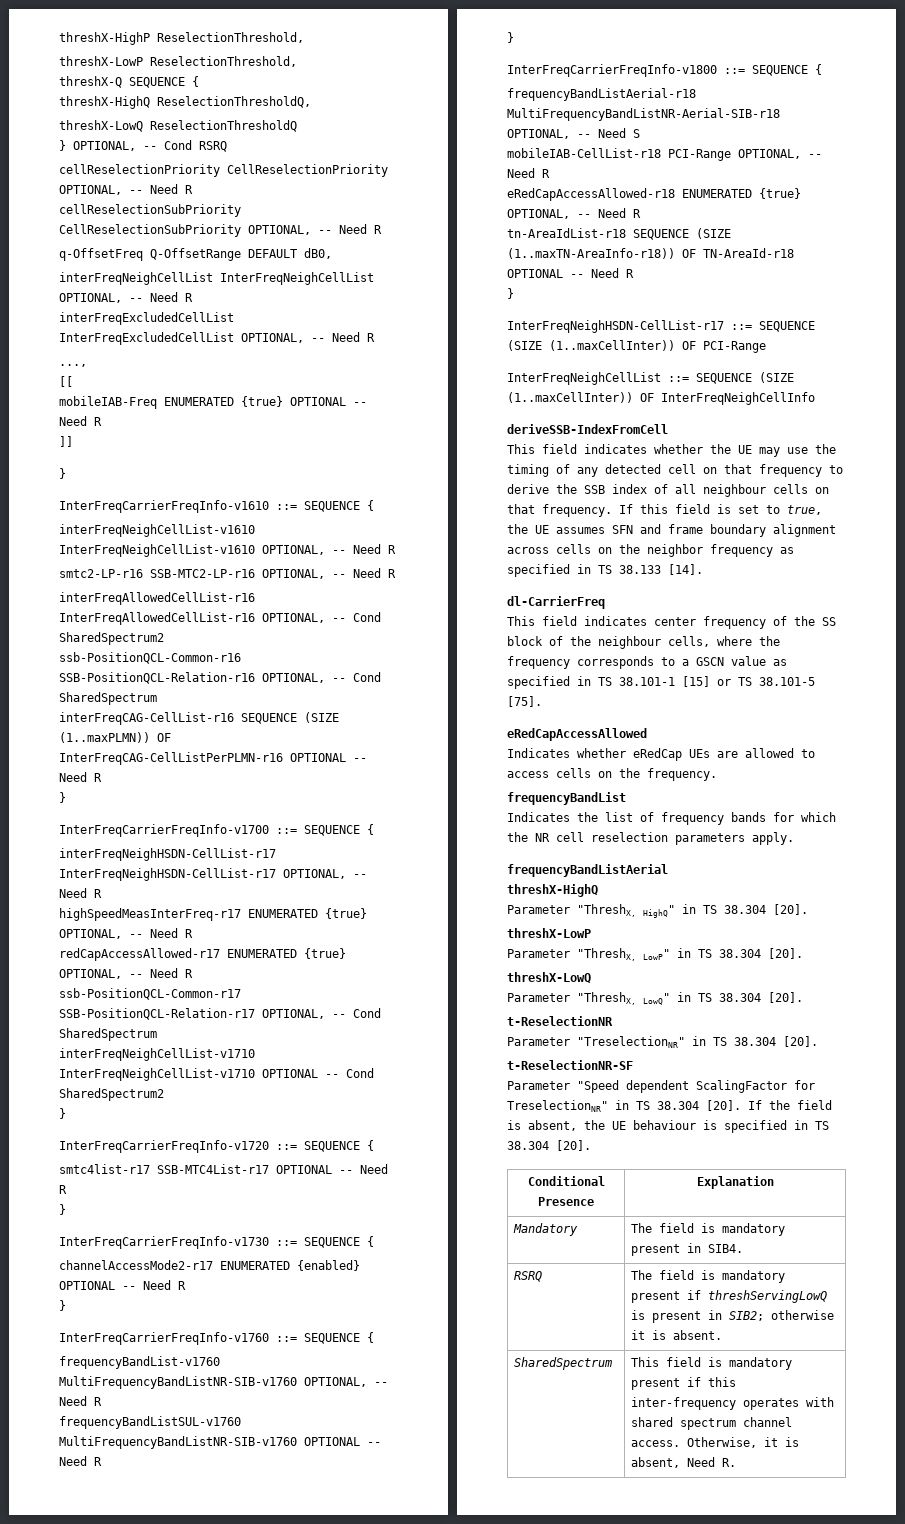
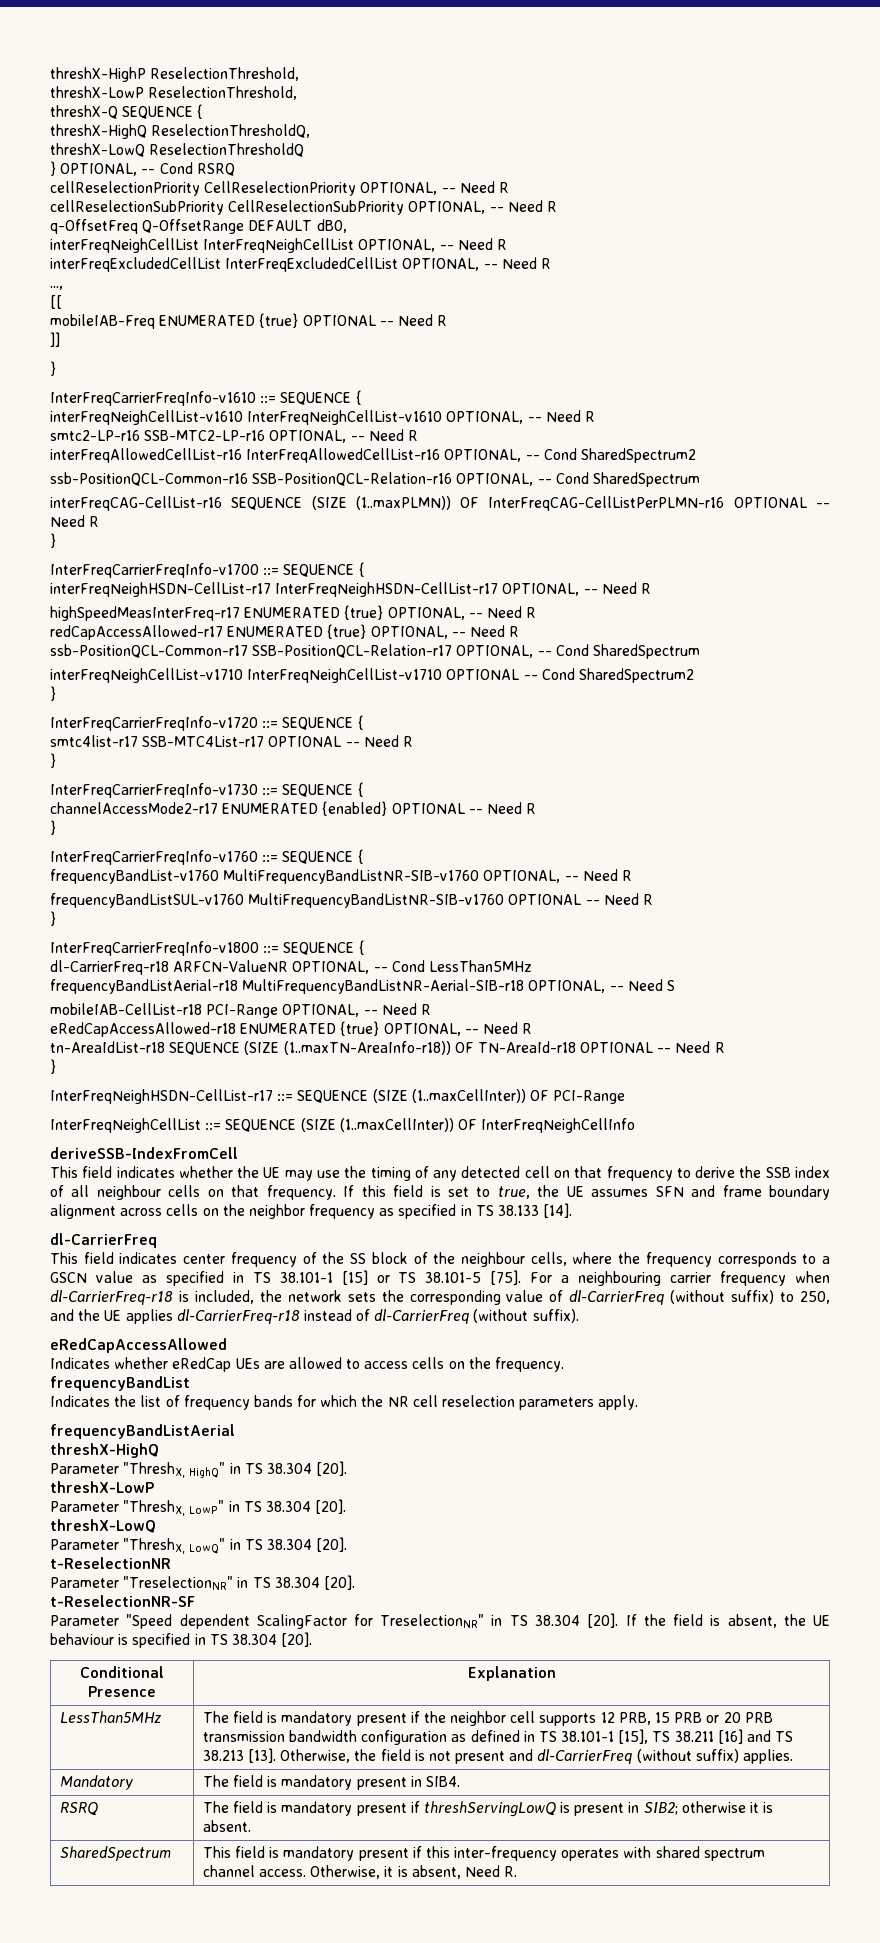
(822, 69) none -> [50,960,532,975] // dl-CarrierFreq-r18 ARFCN-ValueNR OPTIONAL, -- Cond LessThan5MHz
(542, 701) none -> [530,1271,831,1286] [50,1290,831,1305] [50,1309,579,1324] For a neighbouring carrier frequency when dl-CarrierFreq-r18 is included, the network sets the corresponding value of dl-CarrierFreq (without suffix) to 250, and the UE applies dl-CarrierFreq-r18 instead of dl-CarrierFreq (without suffix).
(774, 1182) none -> [59,1711,162,1723] [202,1711,773,1726] [202,1729,794,1745] [202,1748,793,1764] // LessThan5MHz | The field is mandatory present if the neighbor cell supports 12 PRB, 15 PRB or 20 PRB transmission bandwidth configuration as defined in TS 38.101-1 [15], TS 38.211 [16] and TS 38.213 [13]. Otherwise, the field is not present and dl-CarrierFreq (without suffix) applies.

